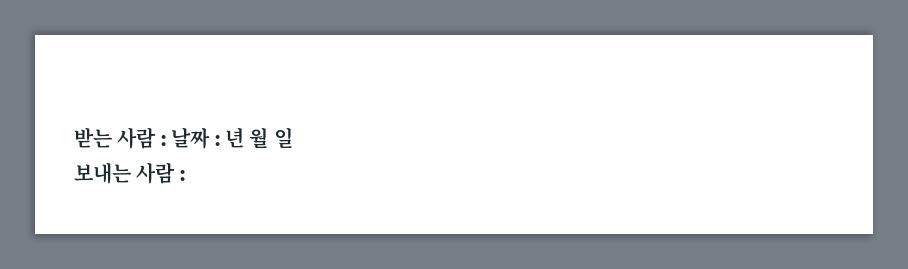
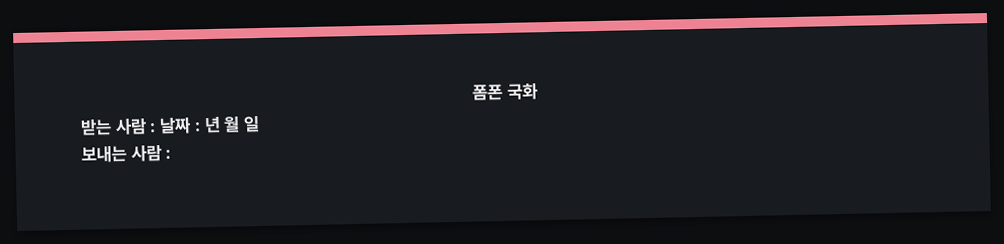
(74, 137) none -> [472,83,538,101] 폼폰 국화 //

